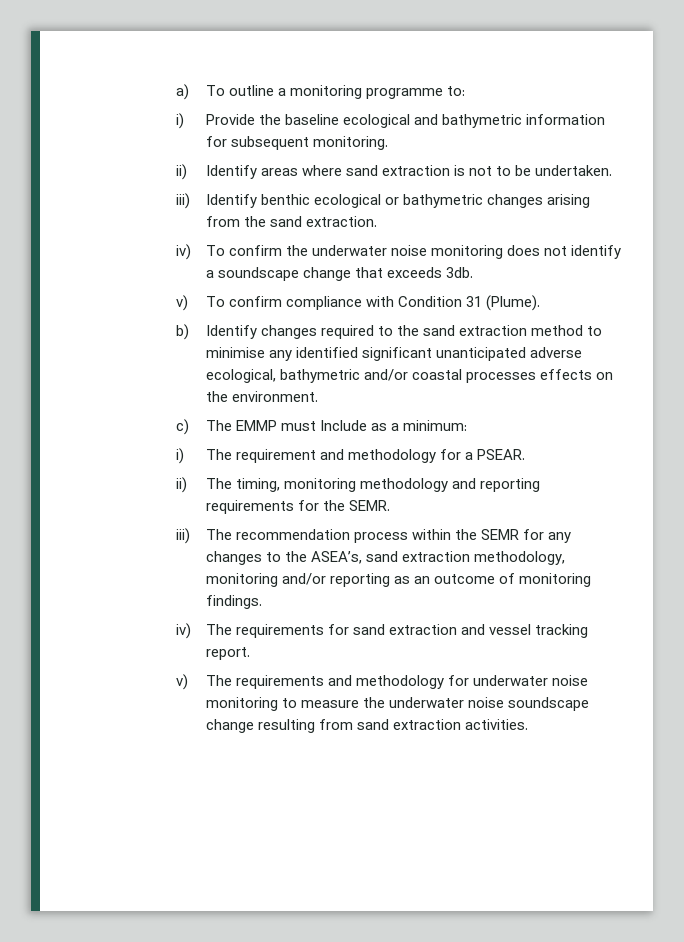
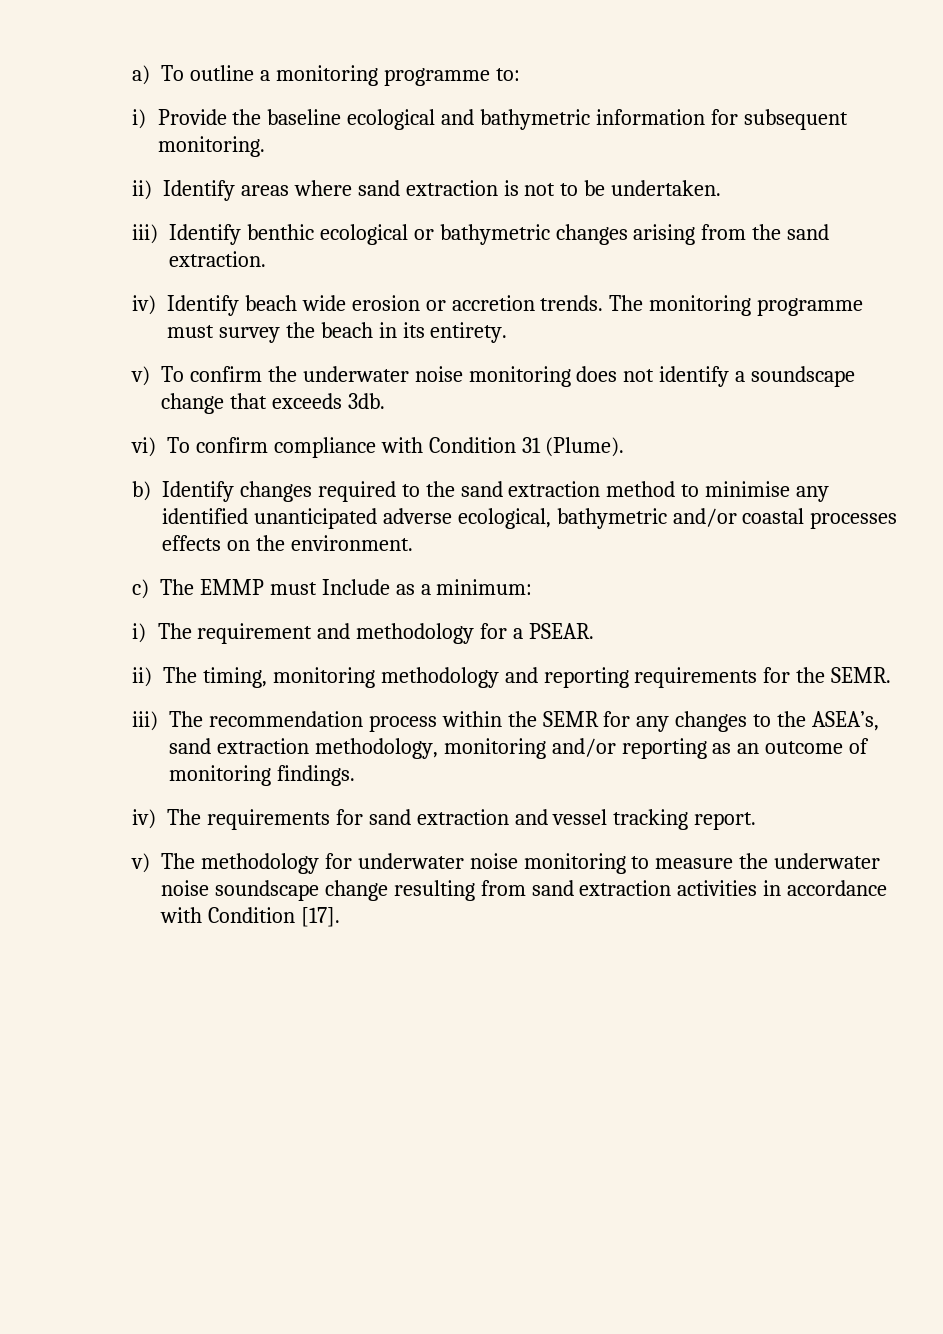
(192, 252) none -> [166,295,864,316] [166,322,508,343] [130,366,150,386] Identify beach wide erosion or accretion trends. The monitoring programme must survey the beach in its entirety. // v)
[176,295,189,311] v) -> [130,437,156,457] vi)
[362,347,433,361] significant -> (248, 516) none
[235,675,352,689] requirements and -> (195, 861) none
[465,719,529,730] activities. -> [677,880,888,896] [159,907,340,927] activities in accordance with Condition [17].

